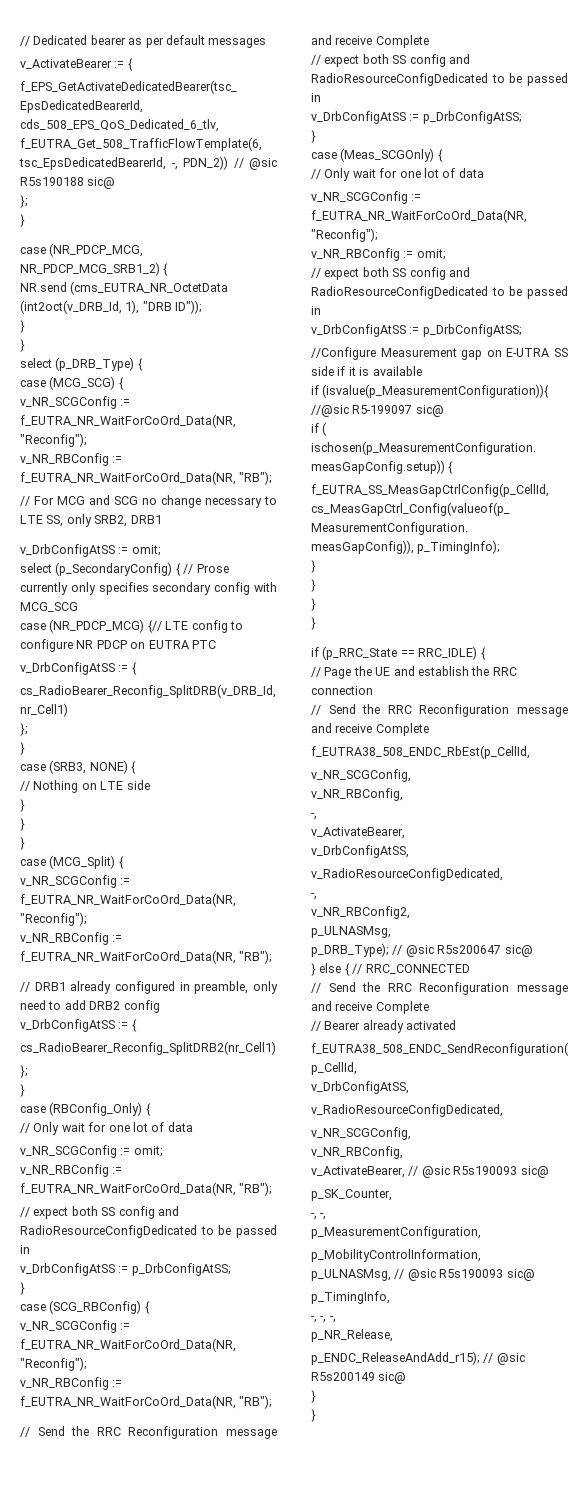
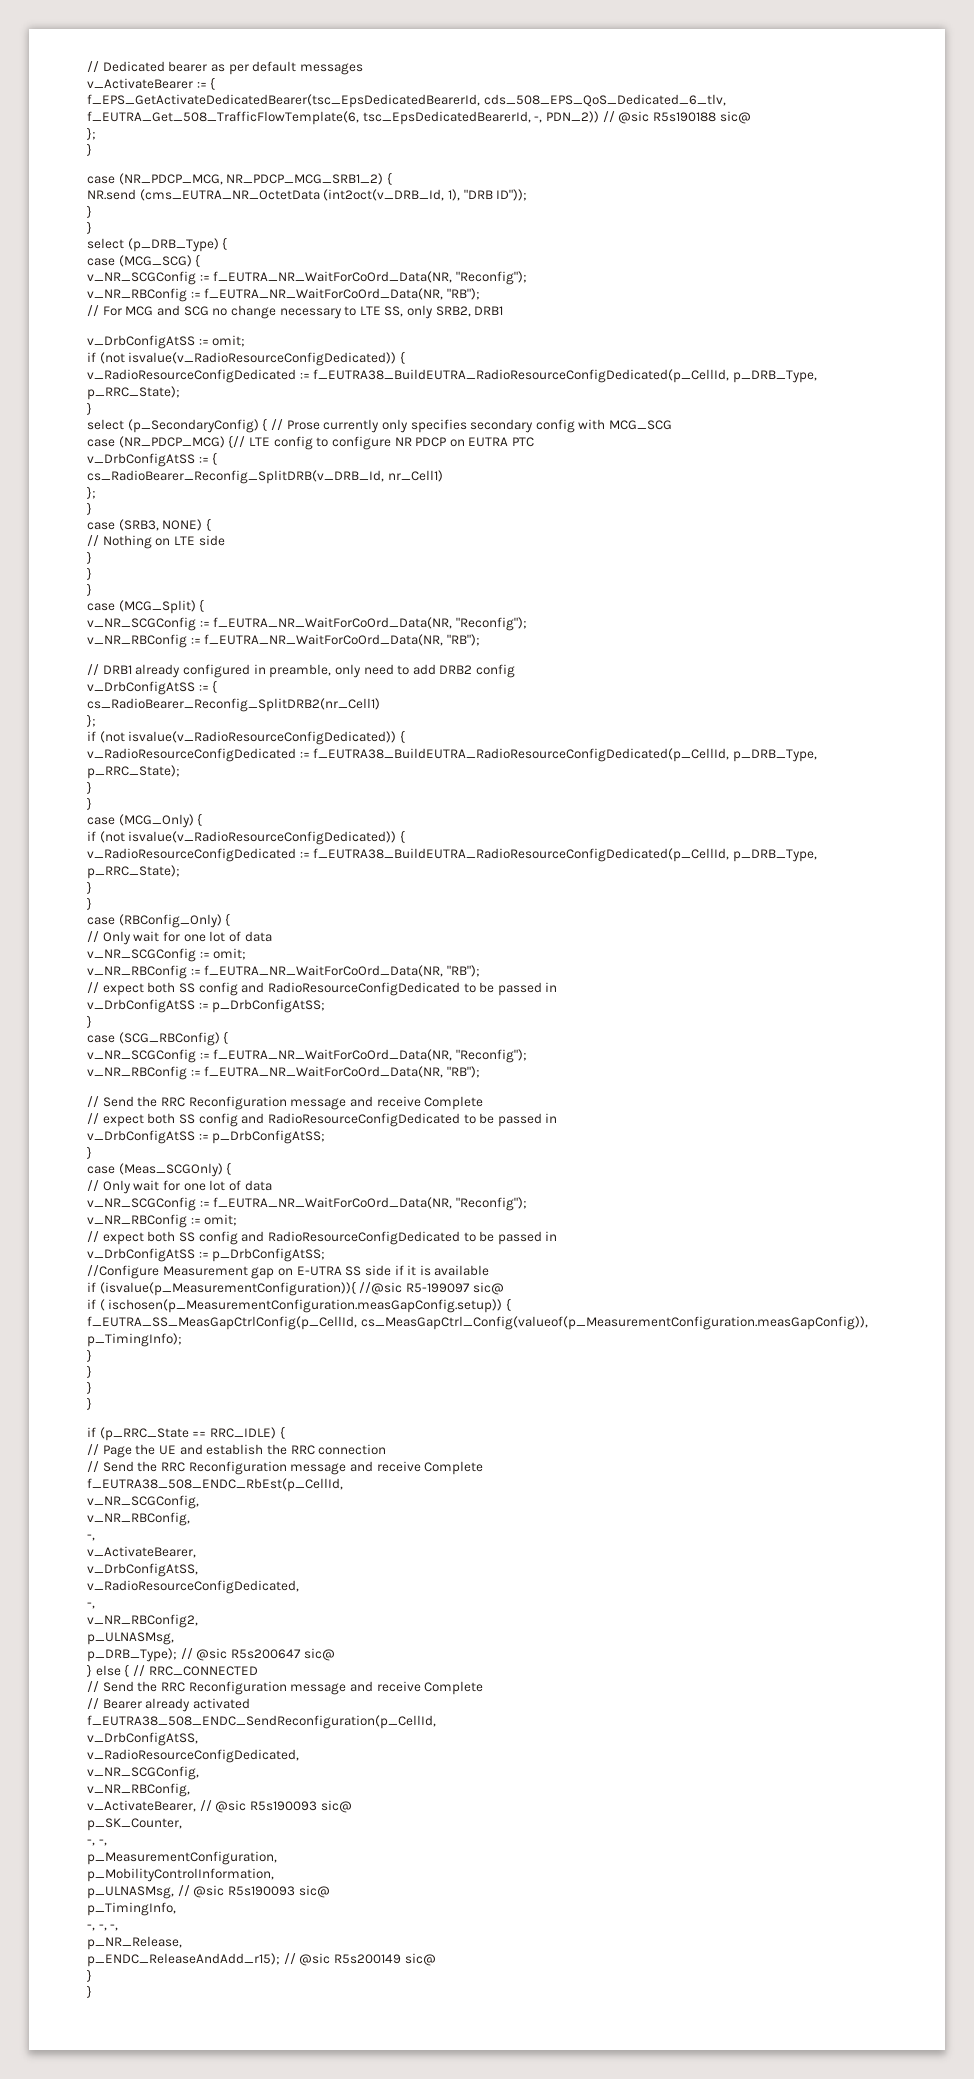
(161, 550) none -> [87,351,405,366] [87,369,817,383] [87,386,180,400] [87,402,92,415] // if (not isvalue(v_RadioResourceConfigDedicated)) { // v_RadioResourceConfigDedicated := f_EUTRA38_BuildEUTRA_RadioResourceConfigDedicated(p_CellId, p_DRB_Type, p_RRC_State); // }
(28, 1071) none -> [87,730,405,745] [87,748,817,762] [87,765,180,779] [87,781,92,794] [87,797,92,810] [87,813,203,828] [87,830,405,845] [87,848,817,862] [87,865,180,879] [87,881,92,894] // if (not isvalue(v_RadioResourceConfigDedicated)) { // v_RadioResourceConfigDedicated := f_EUTRA38_BuildEUTRA_RadioResourceConfigDedicated(p_CellId, p_DRB_Type, p_RRC_State); // } // } // case (MCG_Only) { // if (not isvalue(v_RadioResourceConfigDedicated)) { // v_RadioResourceConfigDedicated := f_EUTRA38_BuildEUTRA_RadioResourceConfigDedicated(p_CellId, p_DRB_Type, p_RRC_State); // }

